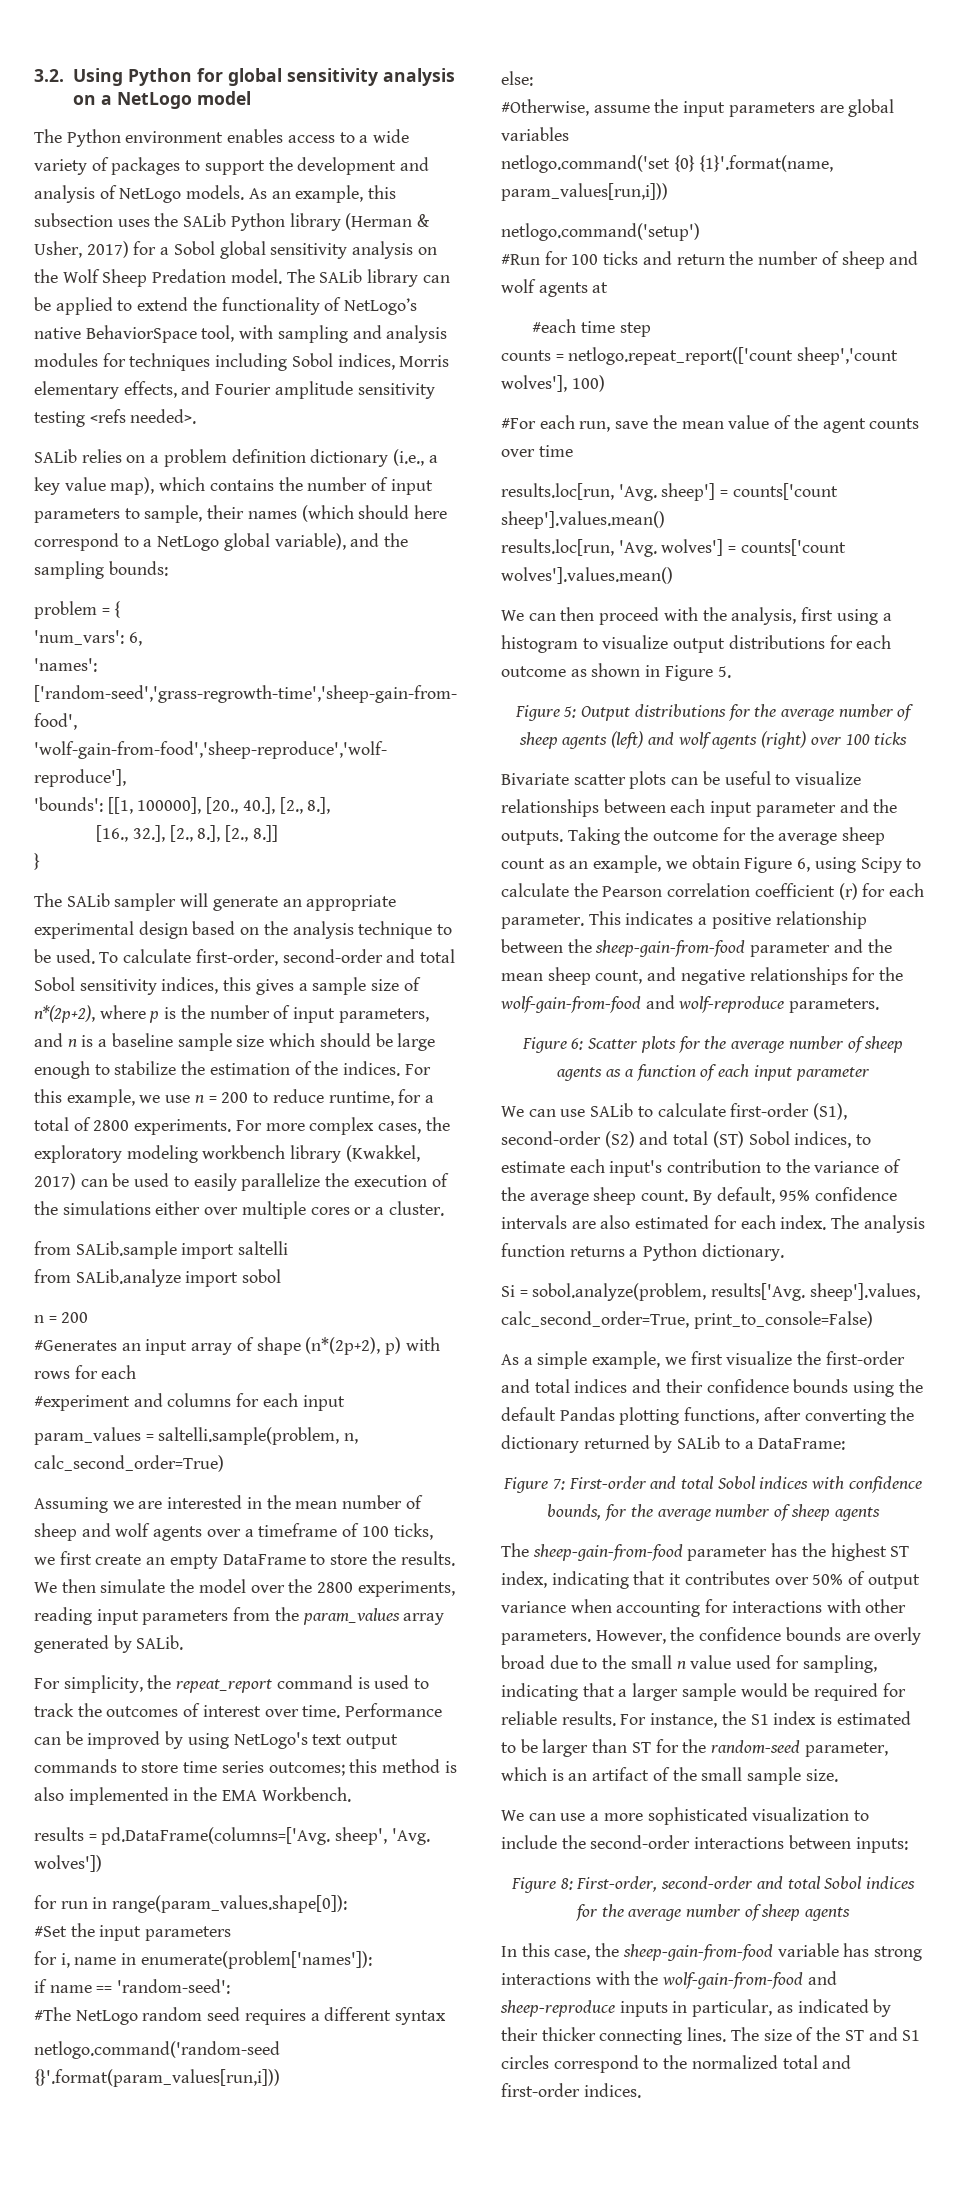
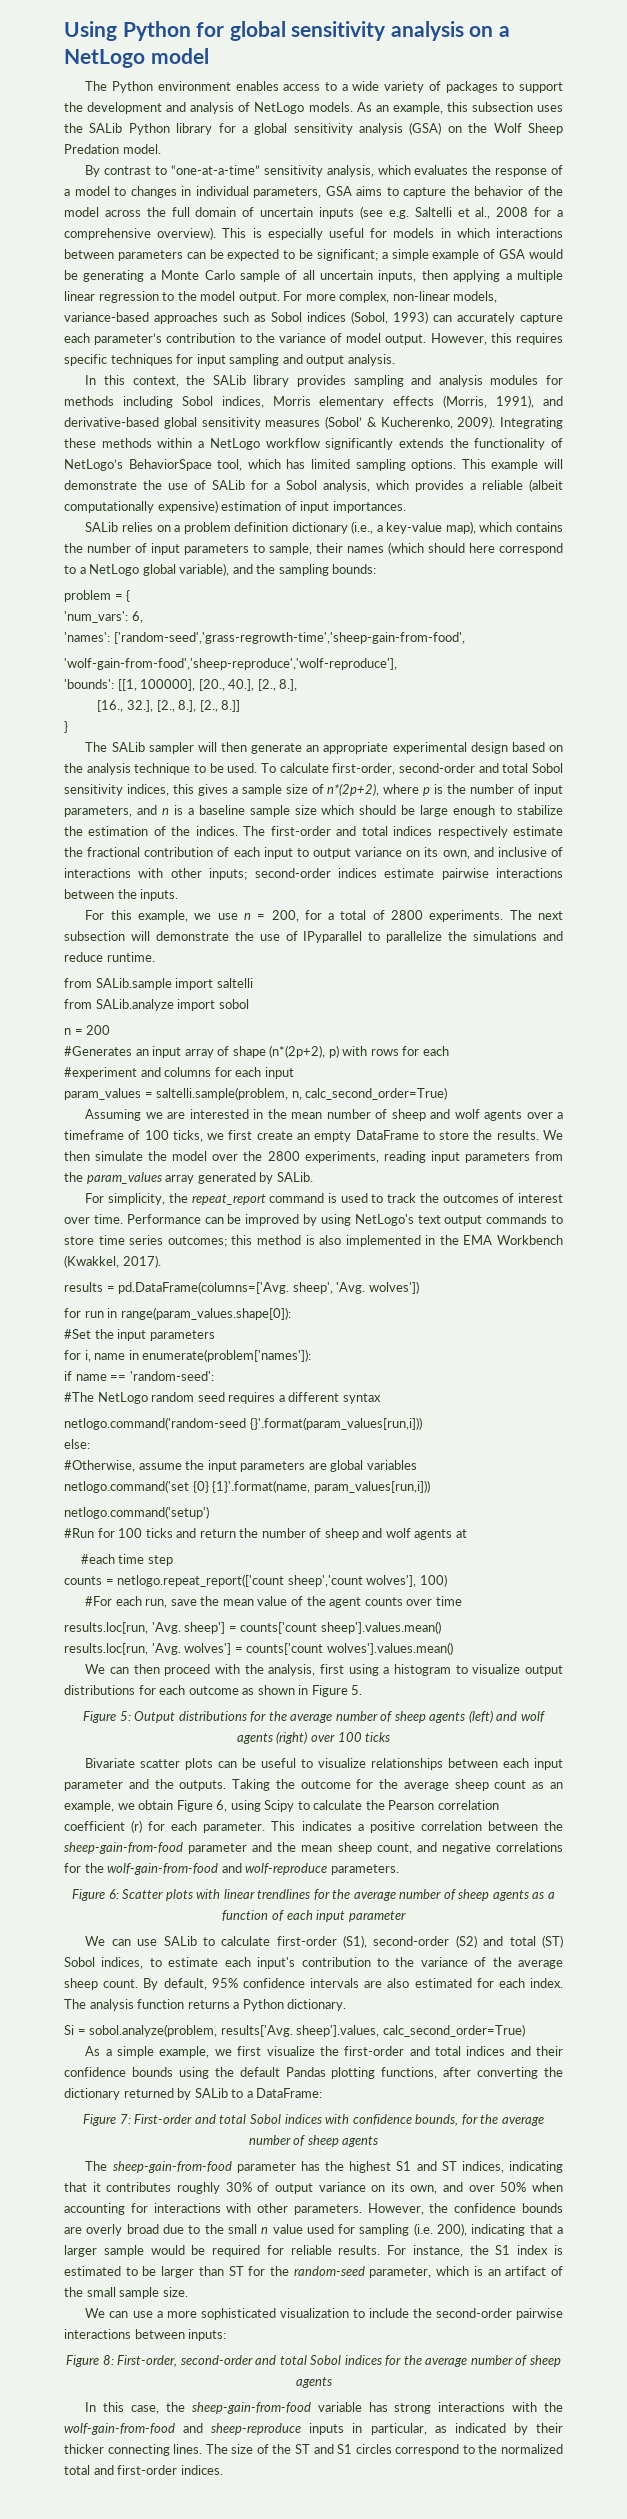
[34,69,64,82] 3.2. -> (64, 31) none
[345,213,431,230] [34,241,414,259] (Herman & Usher, 2017) for a Sobol global sensitivity analysis -> [218,122,442,135] for a global sensitivity analysis (GSA)
[286,269,450,287] [34,297,418,315] [34,325,274,343] The SALib library can be applied to extend the functionality of NetLogo’s native BehaviorSpace tool, with -> [85,165,563,177] [64,186,563,198] [64,206,564,219] [64,227,563,240] [64,249,564,261] [64,270,563,282] [64,291,498,303] [64,311,563,324] [64,333,563,345] [64,354,395,366] [85,375,347,387] // By contrast to “one-at-a-time” sensitivity analysis, which evaluates the response of a model to changes in individual parameters, GSA aims to capture the behavior of the model across the full domain of uncertain inputs (see e.g. Saltelli et al., 2008 for a comprehensive overview). This is especially useful for models in which interactions between parameters can be expected to be significant; a simple example of GSA would be generating a Monte Carlo sample of all uncertain inputs, then applying a multiple linear regression to the model output. For more complex, non-linear models, variance-based approaches such as Sobol indices (Sobol, 1993) can accurately capture each parameter’s contribution to the variance of model output. However, this requires specific techniques for input sampling and output analysis. // In this context, the SALib library provides
[129,353,211,371] techniques -> [64,396,114,406] methods
[123,381,435,399] [34,409,197,427] effects, and Fourier amplitude sensitivity testing <refs needed>. -> [393,395,564,408] [64,416,563,429] [64,438,563,450] [64,459,564,471] [64,479,563,492] [64,500,406,513] effects (Morris, 1991), and derivative-based global sensitivity measures (Sobol’ & Kucherenko, 2009). Integrating these methods within a NetLogo workflow significantly extends the functionality of NetLogo’s BehaviorSpace tool, which has limited sampling options. This example will demonstrate the use of SALib for a Sobol analysis, which provides a reliable (albeit computationally expensive) estimation of input importances.
[34,477,106,495] key value -> [386,522,443,534] key-value
(209, 900) none -> [221,742,248,752] then
(401, 1068) none -> [243,826,563,838] [64,847,564,859] [64,868,563,880] [64,889,179,901] The first-order and total indices respectively estimate the fractional contribution of each input to output variance on its own, and inclusive of interactions with other inputs; second-order indices estimate pairwise interactions between the inputs. //
[221,1089,394,1106] 200 to reduce runtime, -> [271,910,299,922] 200,
[235,1117,450,1135] [34,1145,420,1163] [34,1173,449,1191] [34,1201,444,1219] For more complex cases, the exploratory modeling workbench library (Kwakkel, 2017) can be used to easily parallelize the execution of the simulations either over multiple cores or a cluster. -> [509,910,563,920] [64,931,564,943] [64,952,155,962] The next subsection will demonstrate the use of IPyparallel to parallelize the simulations and reduce runtime.
[261,1787,351,1802] Workbench. -> [496,1235,563,1245] [64,1255,161,1268] Workbench (Kwakkel, 2017).
[775,911,867,929] relationship -> [420,1821,482,1831] correlation
[749,967,848,985] relationships -> [495,1842,563,1852] correlations
(676, 1044) none -> [196,1889,311,1899] with linear trendlines
[501,1311,873,1329] calc_second_order=True, print_to_console=False) -> [382,2024,525,2037] calc_second_order=True)
[890,1546,910,1557] [501,1571,547,1588] ST index, -> [396,2161,504,2173] S1 and ST indices,
[774,1574,844,1585] over 50% -> [176,2182,252,2194] roughly 30%
(566, 1607) none -> [371,2182,527,2194] on its own, and over 50%
[802,1655,877,1673] sampling, -> [359,2223,468,2236] sampling (i.e. 200),
(691, 1842) none -> [515,2308,563,2320] pairwise

